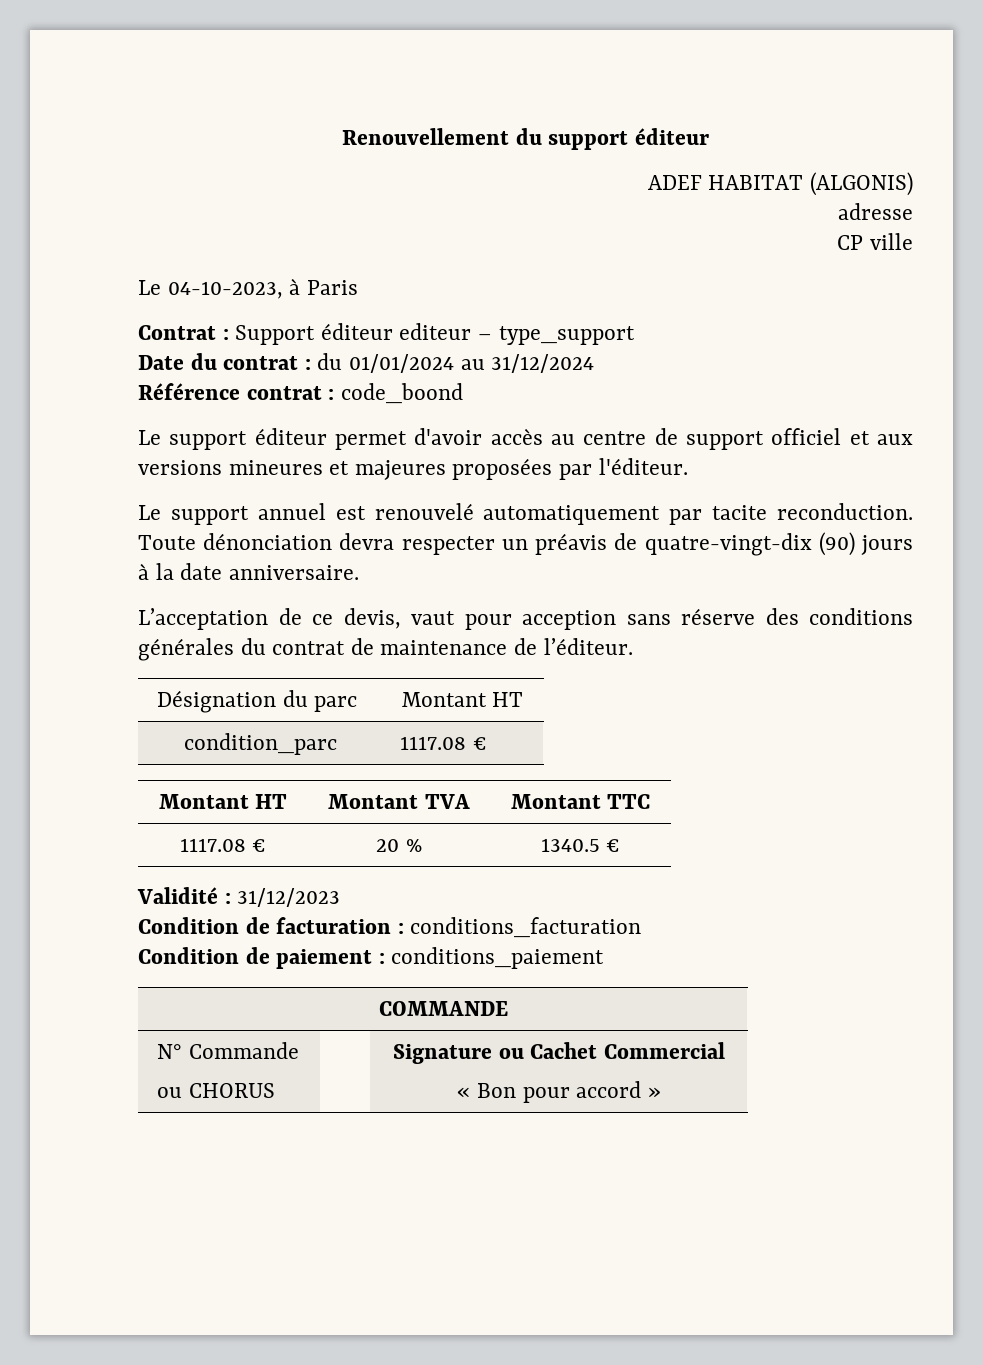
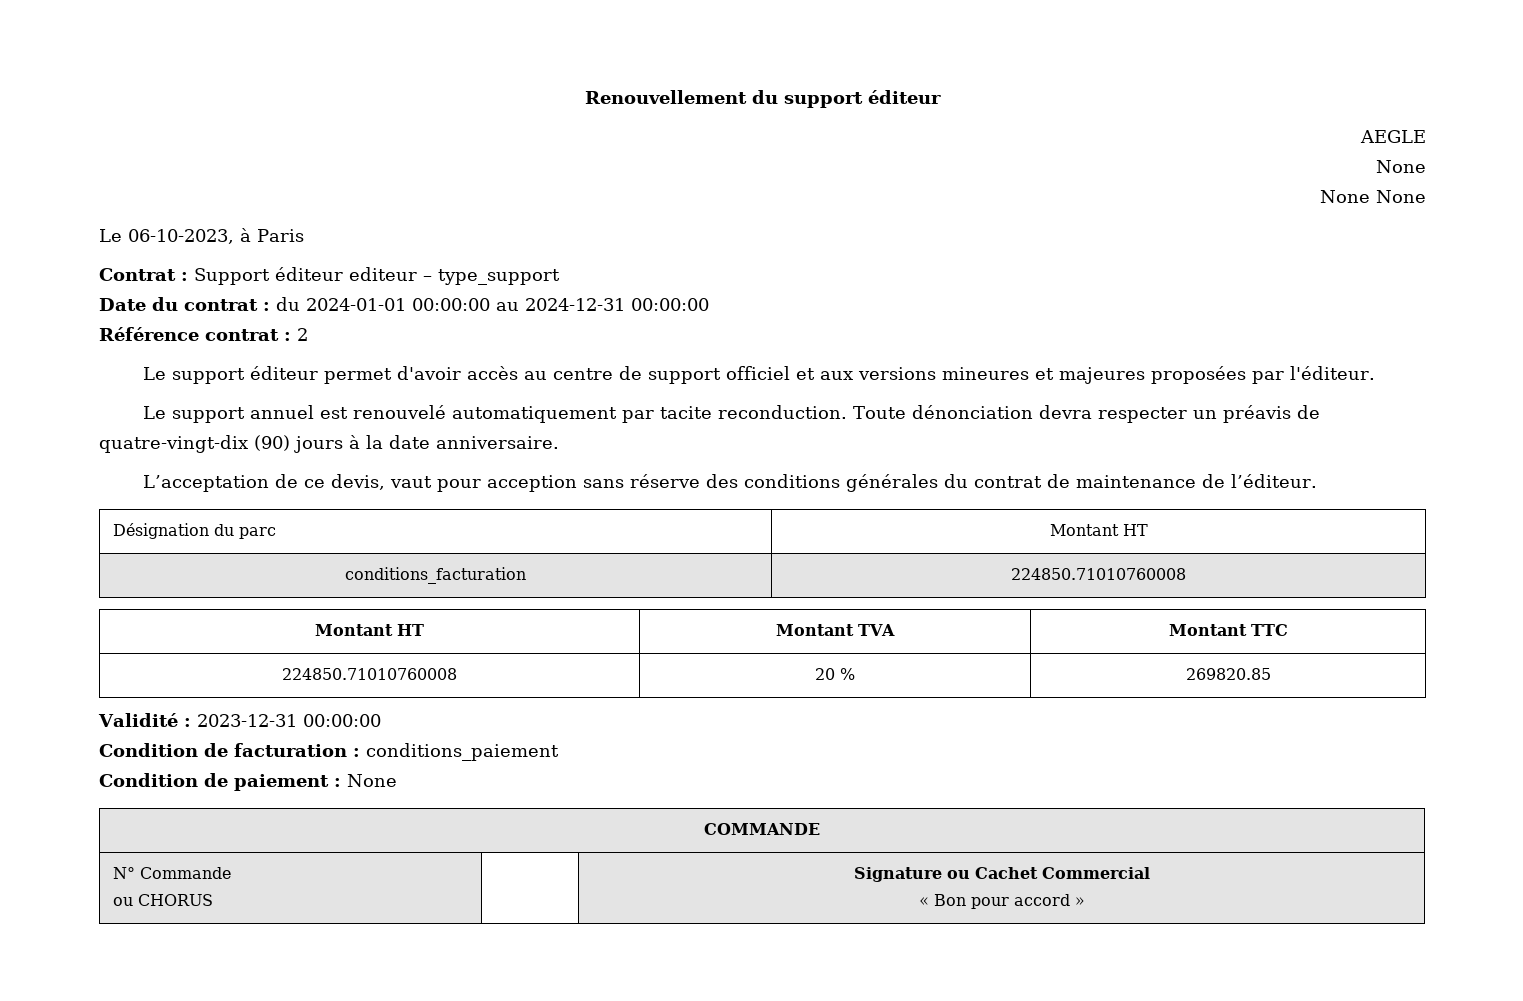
[647,172,913,196] [838,203,913,220] [837,233,913,250] [138,280,283,299] ADEF HABITAT (ALGONIS) // adresse // CP ville // Le 04-10-2023, -> [1360,130,1426,143] [1376,160,1426,173] [1320,190,1426,203] [99,229,234,244] AEGLE // None // None None // Le 06-10-2023,
[349,354,595,373] 01/01/2024 au 31/12/2024 -> [306,298,709,311] 2024-01-01 00:00:00 au 2024-12-31 00:00:00
[340,383,463,404] code_boond -> [297,328,308,341] 2
[183,733,337,755] [399,736,487,750] condition_parc | 1117.08 € -> [345,567,526,584] [1011,568,1186,580] conditions_facturation | 224850.71010760008
[179,838,267,852] 1117.08 € -> [282,668,457,680] 224850.71010760008
[540,838,621,852] 1340.5 € -> [1185,668,1271,680] 269820.85
[237,888,341,907] 31/12/2023 -> [196,714,381,727] 2023-12-31 00:00:00
[410,917,642,938] conditions_facturation -> [366,743,559,761] conditions_paiement
[378,947,605,969] : conditions_paiement -> [334,774,397,787] : None

